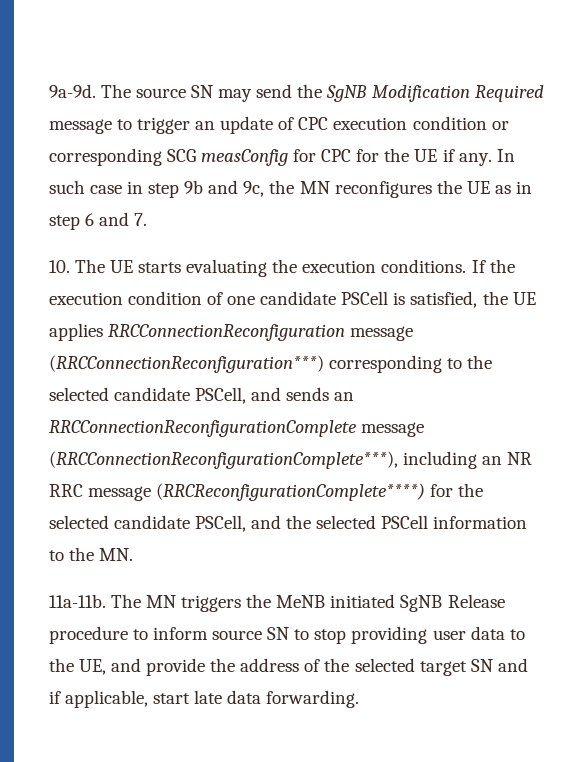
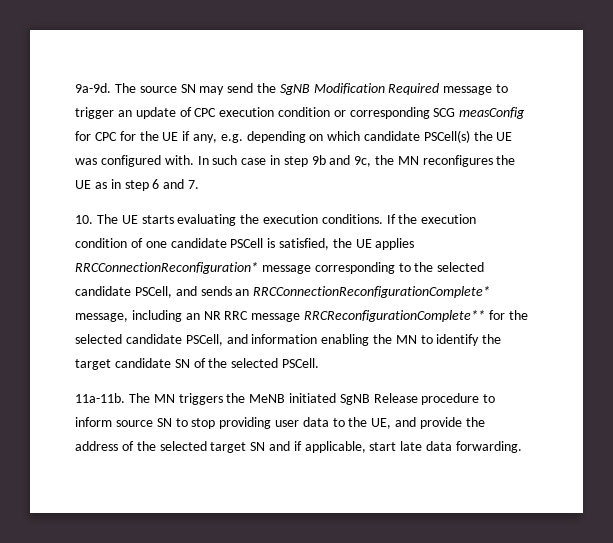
[458,153,492,166] any. -> [193,130,513,143] [75,155,194,167] any, e.g. depending on which candidate PSCell(s) the UE was configured with.
[107,324,413,341] [48,355,324,373] RRCConnectionReconfiguration message (RRCConnectionReconfiguration***) -> [75,262,312,274] RRCConnectionReconfiguration* message
[48,420,424,437] [48,451,398,469] RRCConnectionReconfigurationComplete message (RRCConnectionReconfigurationComplete***), -> [253,286,491,298] [75,313,129,322] RRCConnectionReconfigurationComplete* message,
[155,483,425,501] (RRCReconfigurationComplete****) -> [304,310,486,322] RRCReconfigurationComplete**
[286,515,528,529] [48,547,133,561] the selected PSCell information to the MN. -> [251,334,502,346] [75,358,320,370] information enabling the MN to identify the target candidate SN of the selected PSCell.

